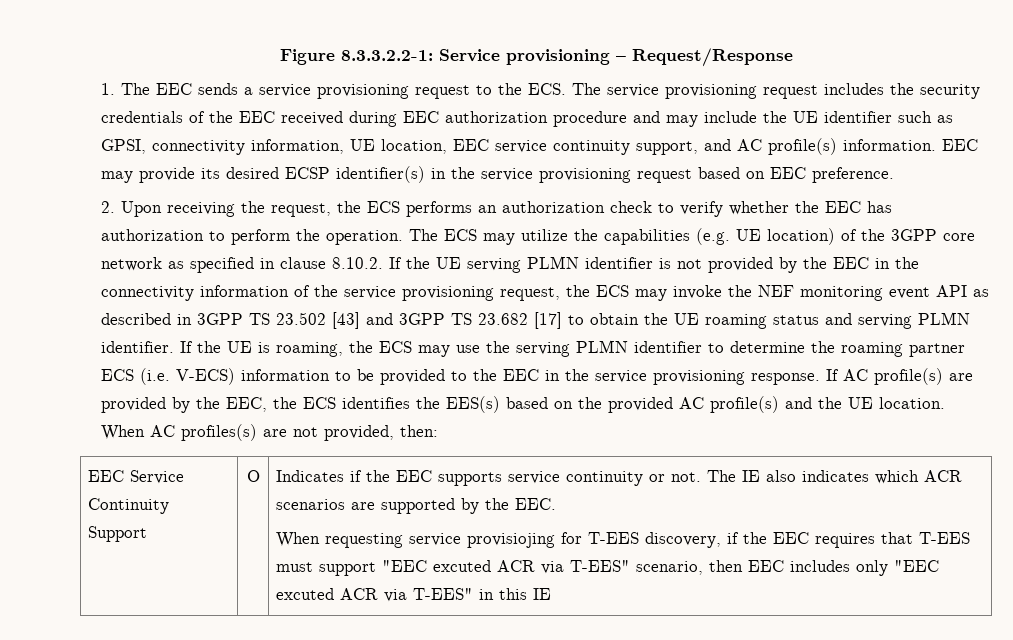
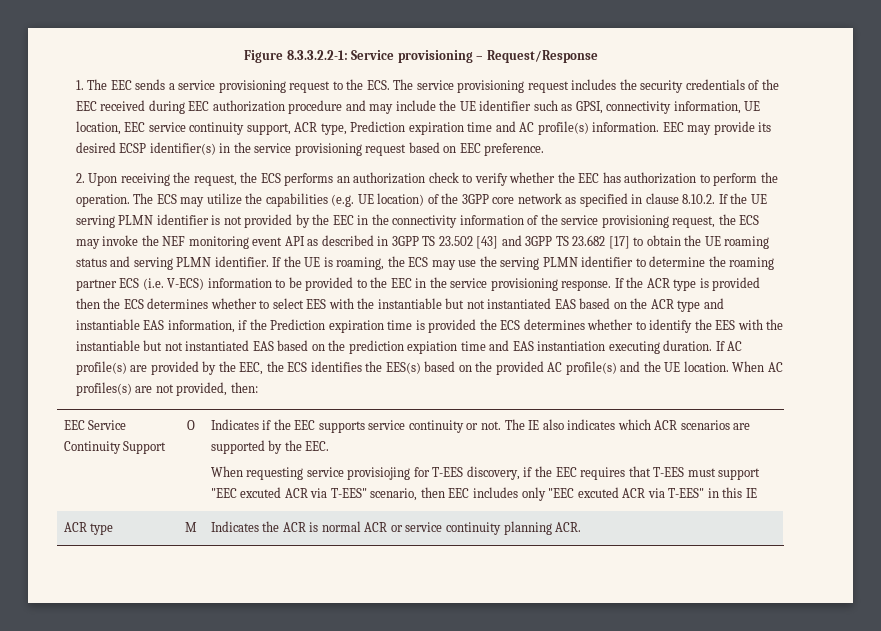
(698, 148) none -> [294,121,493,135] ACR type, Prediction expiration time
(839, 375) none -> [626,277,761,291] [75,298,724,312] [75,319,784,333] [75,340,725,354] the ACR type is provided then the ECS determines whether to select EES with the instantiable but not instantiated EAS based on the ACR type and instantiable EAS information, if the Prediction expiration time is provided the ECS determines whether to identify the EES with the instantiable but not instantiated EAS based on the prediction expiation time and EAS instantiation executing duration. If
(552, 594) none -> [63,522,114,535] [185,522,197,532] [210,521,582,535] // ACR type | M | Indicates the ACR is normal ACR or service continuity planning ACR.

